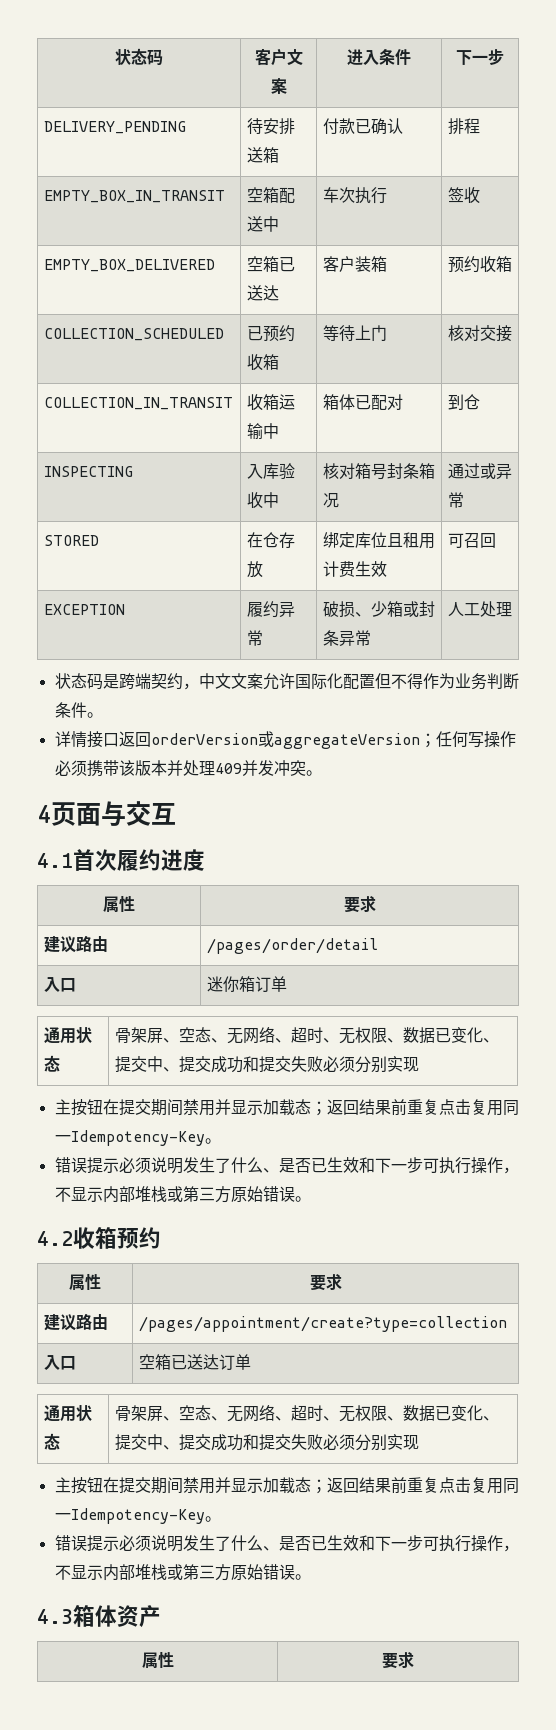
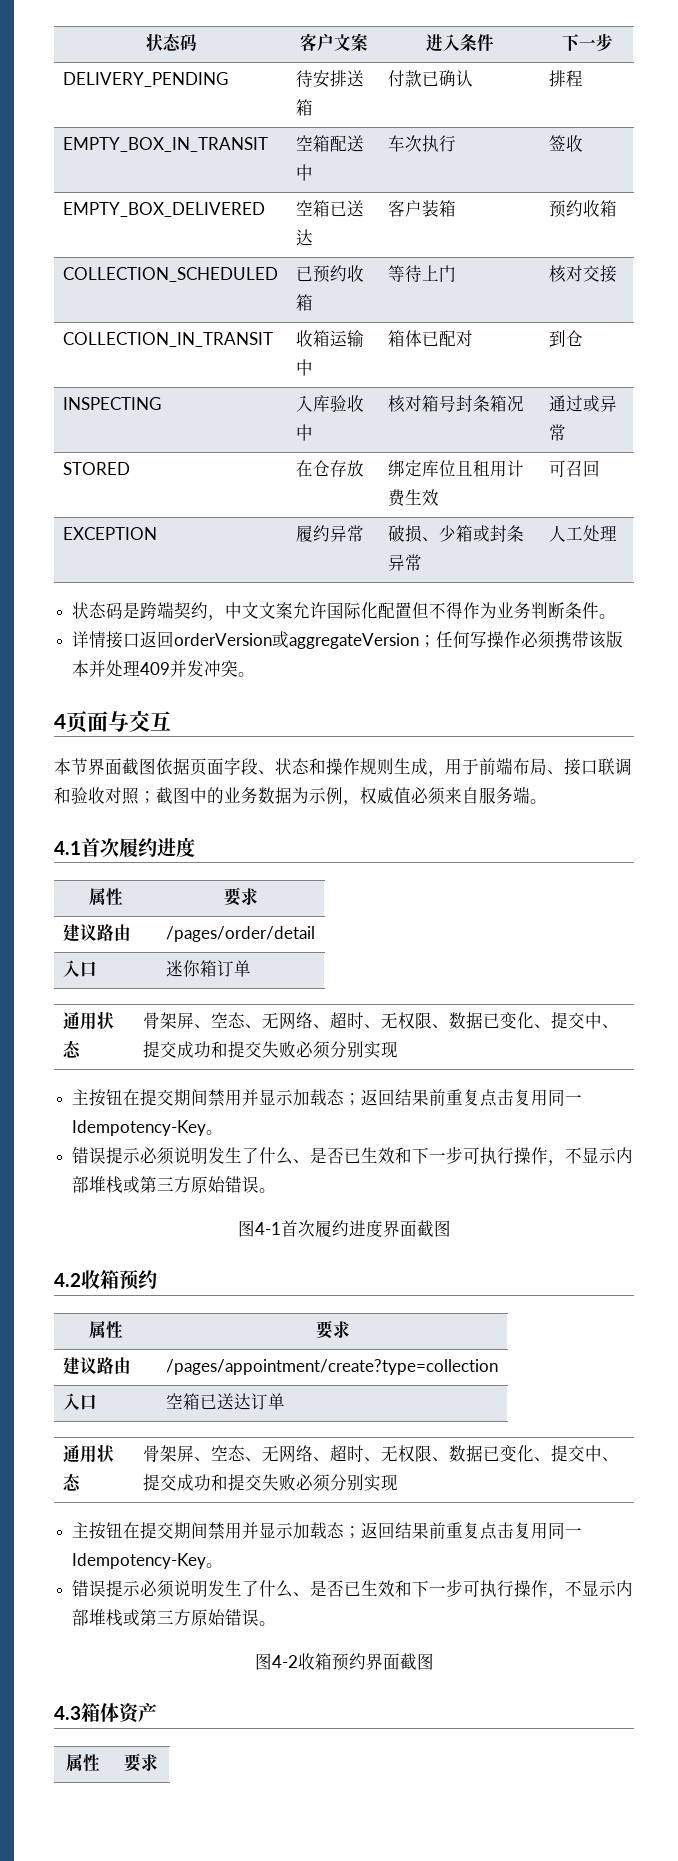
(176, 814) none -> [54,757,632,777] [54,786,547,806] // 本节界面截图依据页面字段、状态和操作规则生成，用于前端布局、接口联调和验收对照；截图中的业务数据为示例，权威值必须来自服务端。
(311, 1199) none -> [237,1220,451,1238] // 图4-1首次履约进度界面截图
(311, 1577) none -> [254,1653,434,1671] // 图4-2收箱预约界面截图

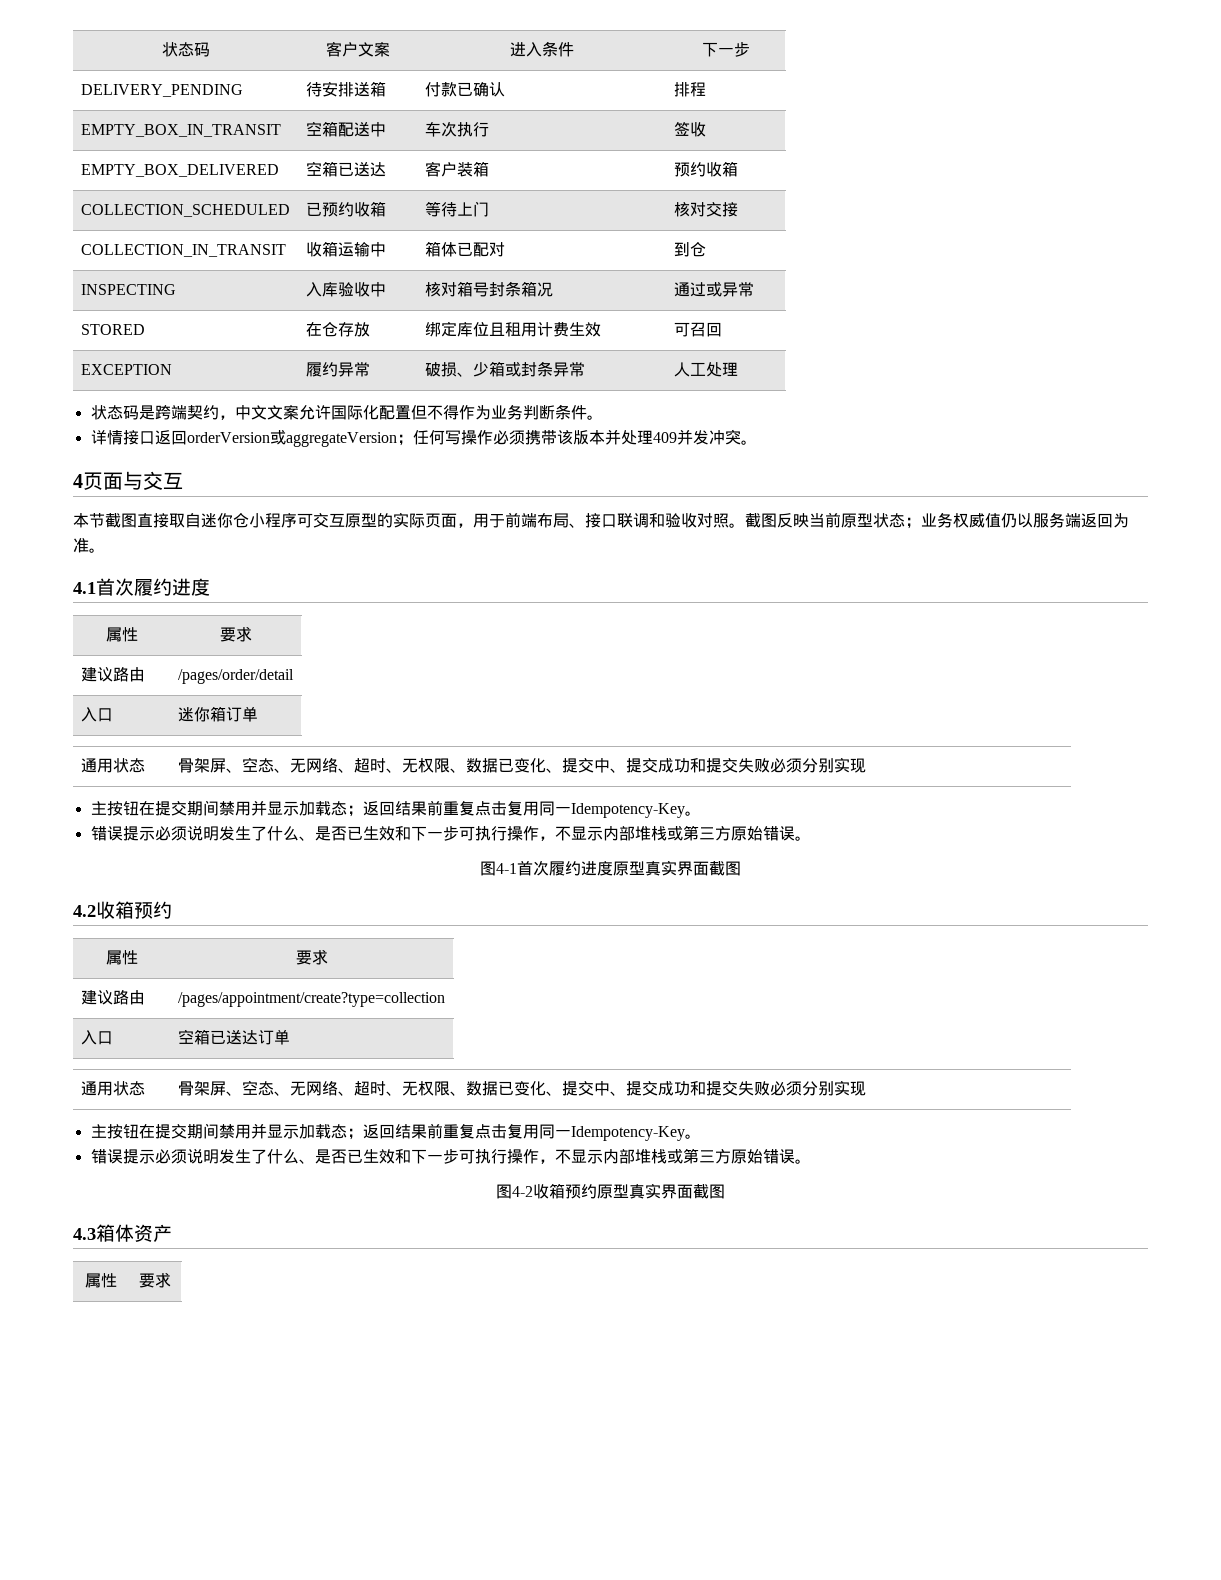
[88,758,428,776] 界面截图依据页面字段、状态和操作规则生成 -> [105,512,457,528] 截图直接取自迷你仓小程序可交互原型的实际页面
[139,786,530,806] ；截图中的业务数据为示例，权威值必须来自服务端 -> [729,512,1129,529] [73,538,89,553] 。截图反映当前原型状态；业务权威值仍以服务端返回为准
(383, 1228) none -> [613,860,677,876] 原型真实
(366, 1661) none -> [597,1183,661,1199] 原型真实

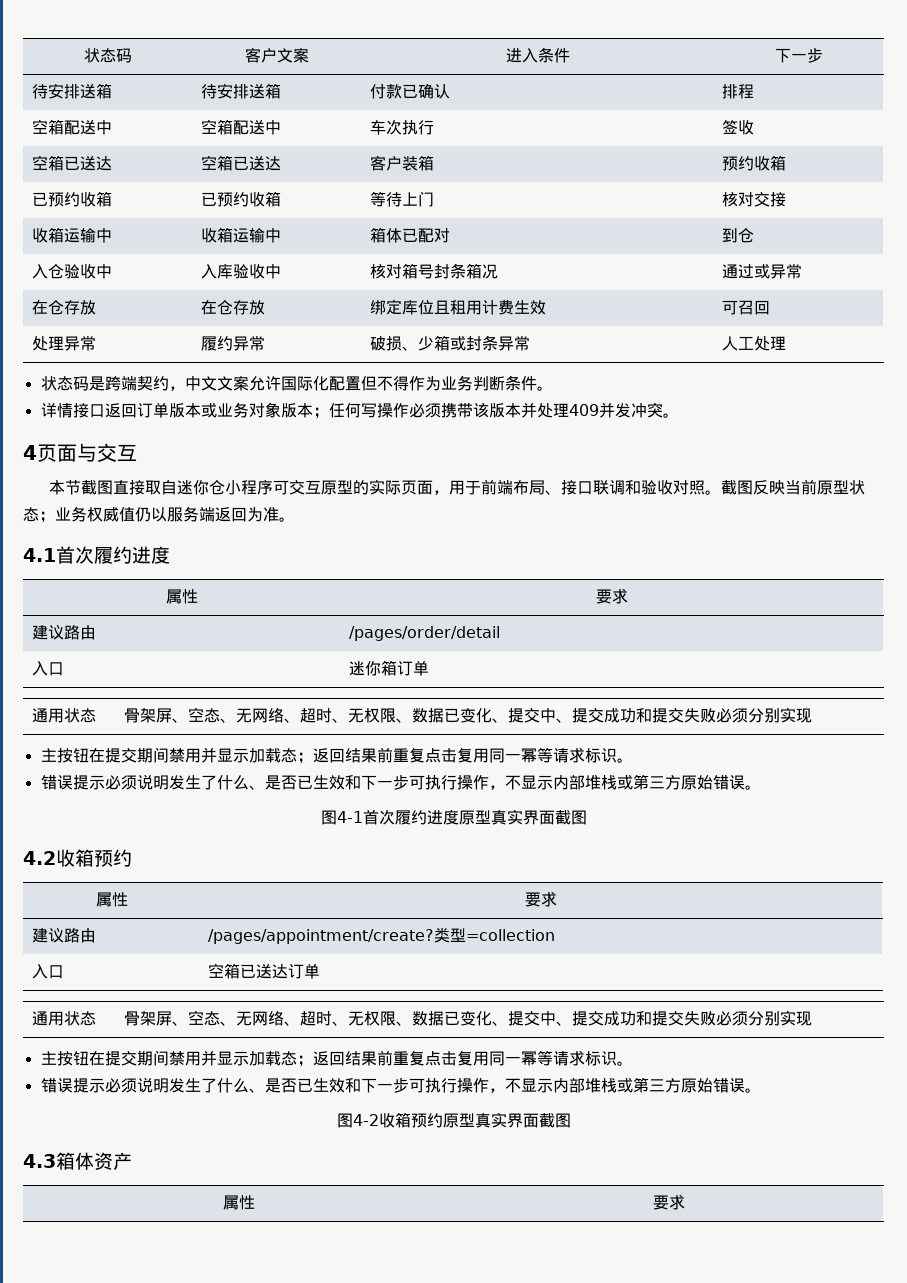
[80,84,243,97] DELIVERY_PENDING -> [31,83,112,99] 待安排送箱
[80,124,281,137] EMPTY_BOX_IN_TRANSIT -> [31,119,112,135] 空箱配送中
[80,164,279,177] EMPTY_BOX_DELIVERED -> [31,155,112,171] 空箱已送达
[80,204,290,217] COLLECTION_SCHEDULED -> [31,191,112,207] 已预约收箱
[80,244,286,257] COLLECTION_IN_TRANSIT -> [31,227,112,243] 收箱运输中
[80,284,176,295] INSPECTING -> [31,264,112,279] 入仓验收中
[80,324,145,335] STORED -> [31,300,96,315] 在仓存放
[80,364,172,375] EXCEPTION -> [31,336,96,351] 处理异常
[186,430,397,447] orderVersion或aggregateVersion -> [136,402,313,418] 订单版本或业务对象版本
[570,803,685,818] Idempotency-Key -> [520,747,617,763] 幂等请求标识
[177,992,445,1007] /pages/appointment/create?type=collection -> [207,927,555,944] /pages/appointment/create?类型=collection
[570,1126,685,1141] Idempotency-Key -> [520,1050,617,1066] 幂等请求标识

